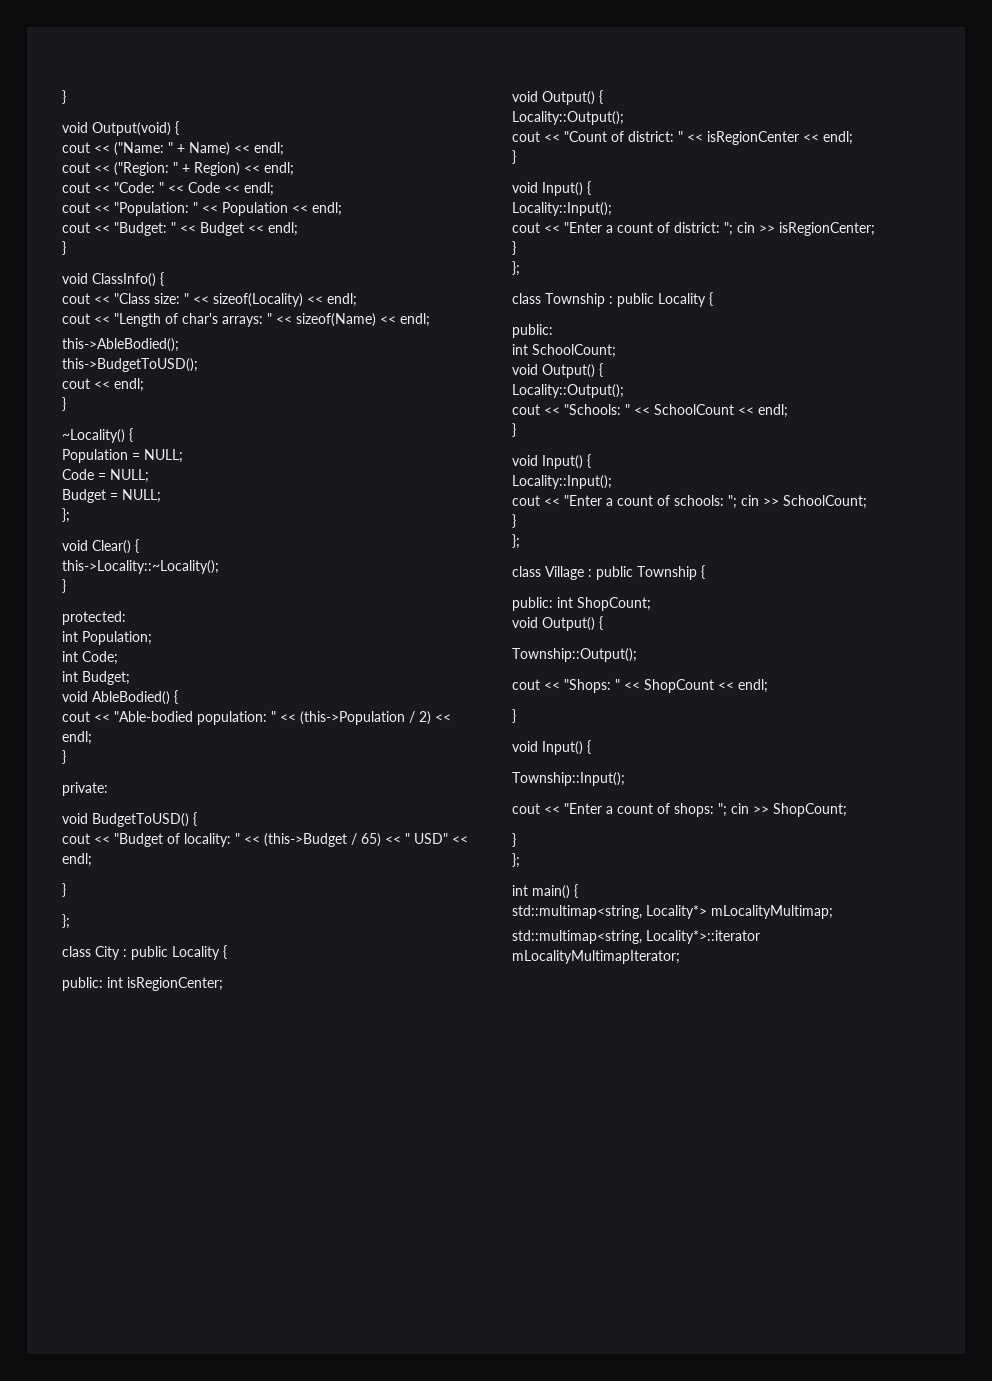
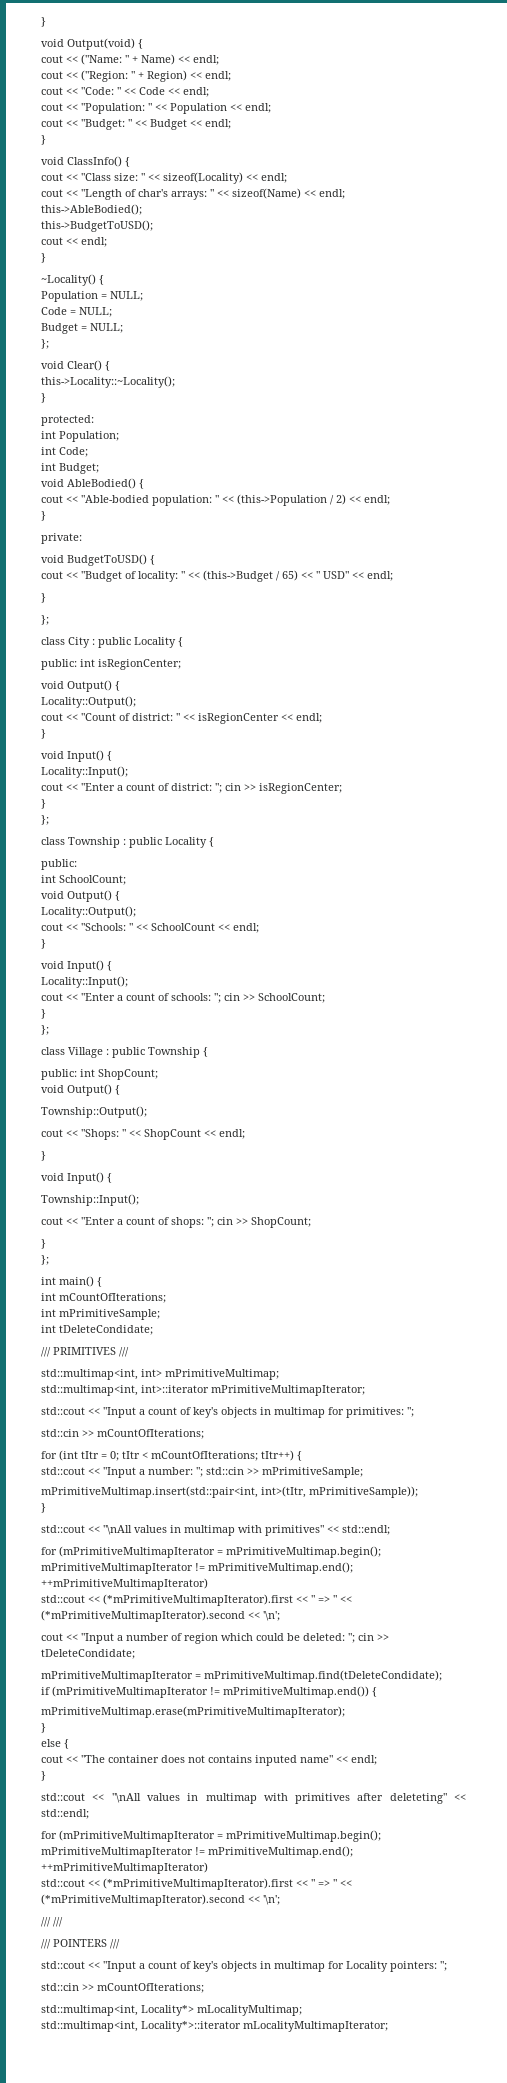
[512,905,642,919] std::multimap<string, -> [41,1293,166,1303] [41,1309,160,1320] [41,1325,153,1335] [41,1347,129,1357] [41,1369,279,1380] [41,1385,365,1396] [41,1407,414,1418] [41,1429,204,1439] [41,1450,302,1461] [41,1467,363,1478] [41,1486,418,1498] [41,1503,46,1513] [41,1525,390,1536] [41,1546,381,1558] [41,1562,353,1574] [41,1578,208,1590] [41,1594,352,1606] [41,1610,280,1622] [41,1633,389,1644] [41,1649,135,1659] [41,1670,442,1682] [41,1686,377,1698] [41,1706,345,1718] [41,1723,46,1733] [41,1739,69,1749] [41,1755,377,1766] [41,1771,46,1781] [41,1793,467,1804] [41,1809,89,1819] [41,1830,381,1842] [41,1846,353,1858] [41,1862,208,1874] [41,1878,352,1890] [41,1894,280,1906] [41,1917,63,1927] [41,1939,120,1949] [41,1961,447,1972] [41,1983,204,1993] [41,2005,138,2016] int mCountOfIterations; // int mPrimitiveSample; // int tDeleteCondidate; // /// PRIMITIVES /// // std::multimap<int, int> mPrimitiveMultimap; // std::multimap<int, int>::iterator mPrimitiveMultimapIterator; // std::cout << "Input a count of key's objects in multimap for primitives: "; // std::cin >> mCountOfIterations; // for (int tItr = 0; tItr < mCountOfIterations; tItr++) { // std::cout << "Input a number: "; std::cin >> mPrimitiveSample; // mPrimitiveMultimap.insert(std::pair<int, int>(tItr, mPrimitiveSample)); // } // std::cout << "\nAll values in multimap with primitives" << std::endl; // for (mPrimitiveMultimapIterator = mPrimitiveMultimap.begin(); mPrimitiveMultimapIterator != mPrimitiveMultimap.end(); ++mPrimitiveMultimapIterator) // std::cout << (*mPrimitiveMultimapIterator).first << " => " << (*mPrimitiveMultimapIterator).second << '\n'; // cout << "Input a number of region which could be deleted: "; cin >> tDeleteCondidate; // mPrimitiveMultimapIterator = mPrimitiveMultimap.find(tDeleteCondidate); // if (mPrimitiveMultimapIterator != mPrimitiveMultimap.end()) { // mPrimitiveMultimap.erase(mPrimitiveMultimapIterator); // } // else { // cout << "The container does not contains inputed name" << endl; // } // std::cout << "\nAll values in multimap with primitives after deleteting" << std::endl; // for (mPrimitiveMultimapIterator = mPrimitiveMultimap.begin(); mPrimitiveMultimapIterator != mPrimitiveMultimap.end(); ++mPrimitiveMultimapIterator) // std::cout << (*mPrimitiveMultimapIterator).first << " => " << (*mPrimitiveMultimapIterator).second << '\n'; // /// /// // /// POINTERS /// // std::cout << "Input a count of key's objects in multimap for Locality pointers: "; // std::cin >> mCountOfIterations; // std::multimap<int,
[512,930,642,944] std::multimap<string, -> [41,2021,138,2032] std::multimap<int,

